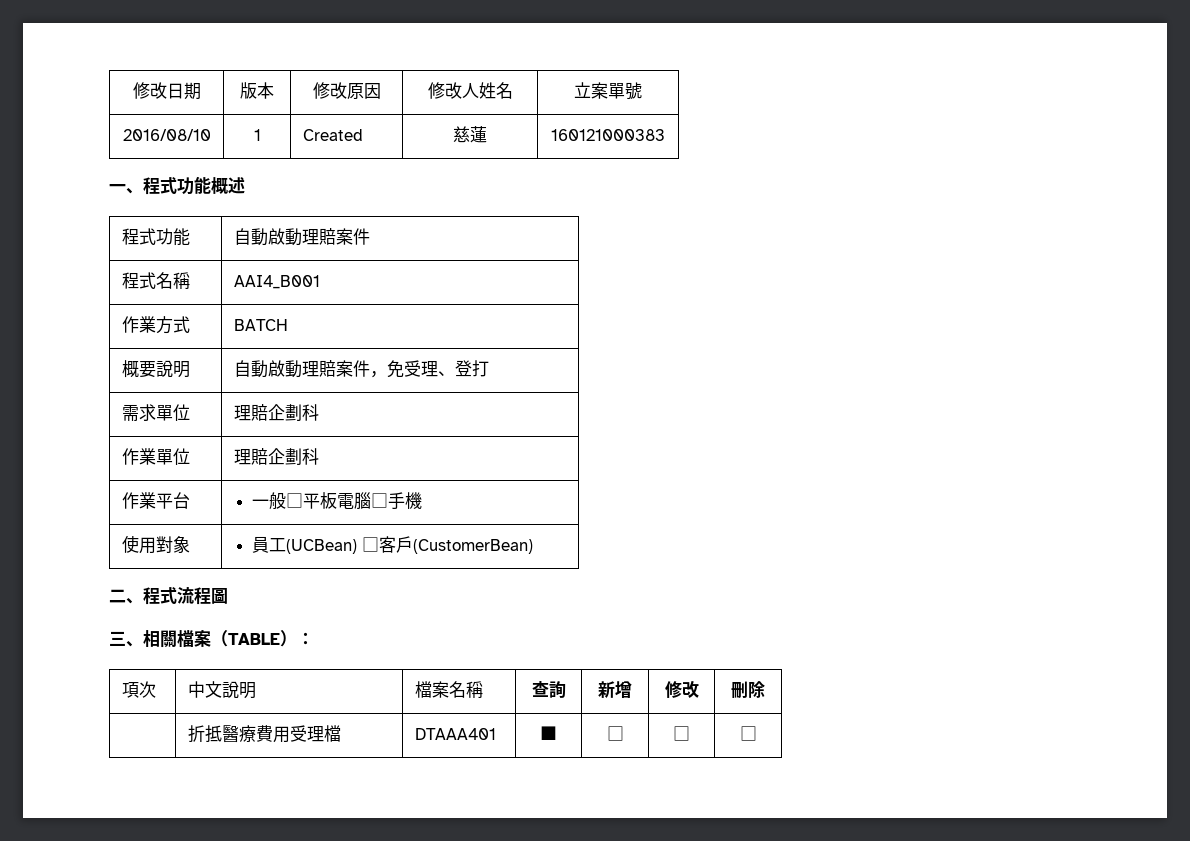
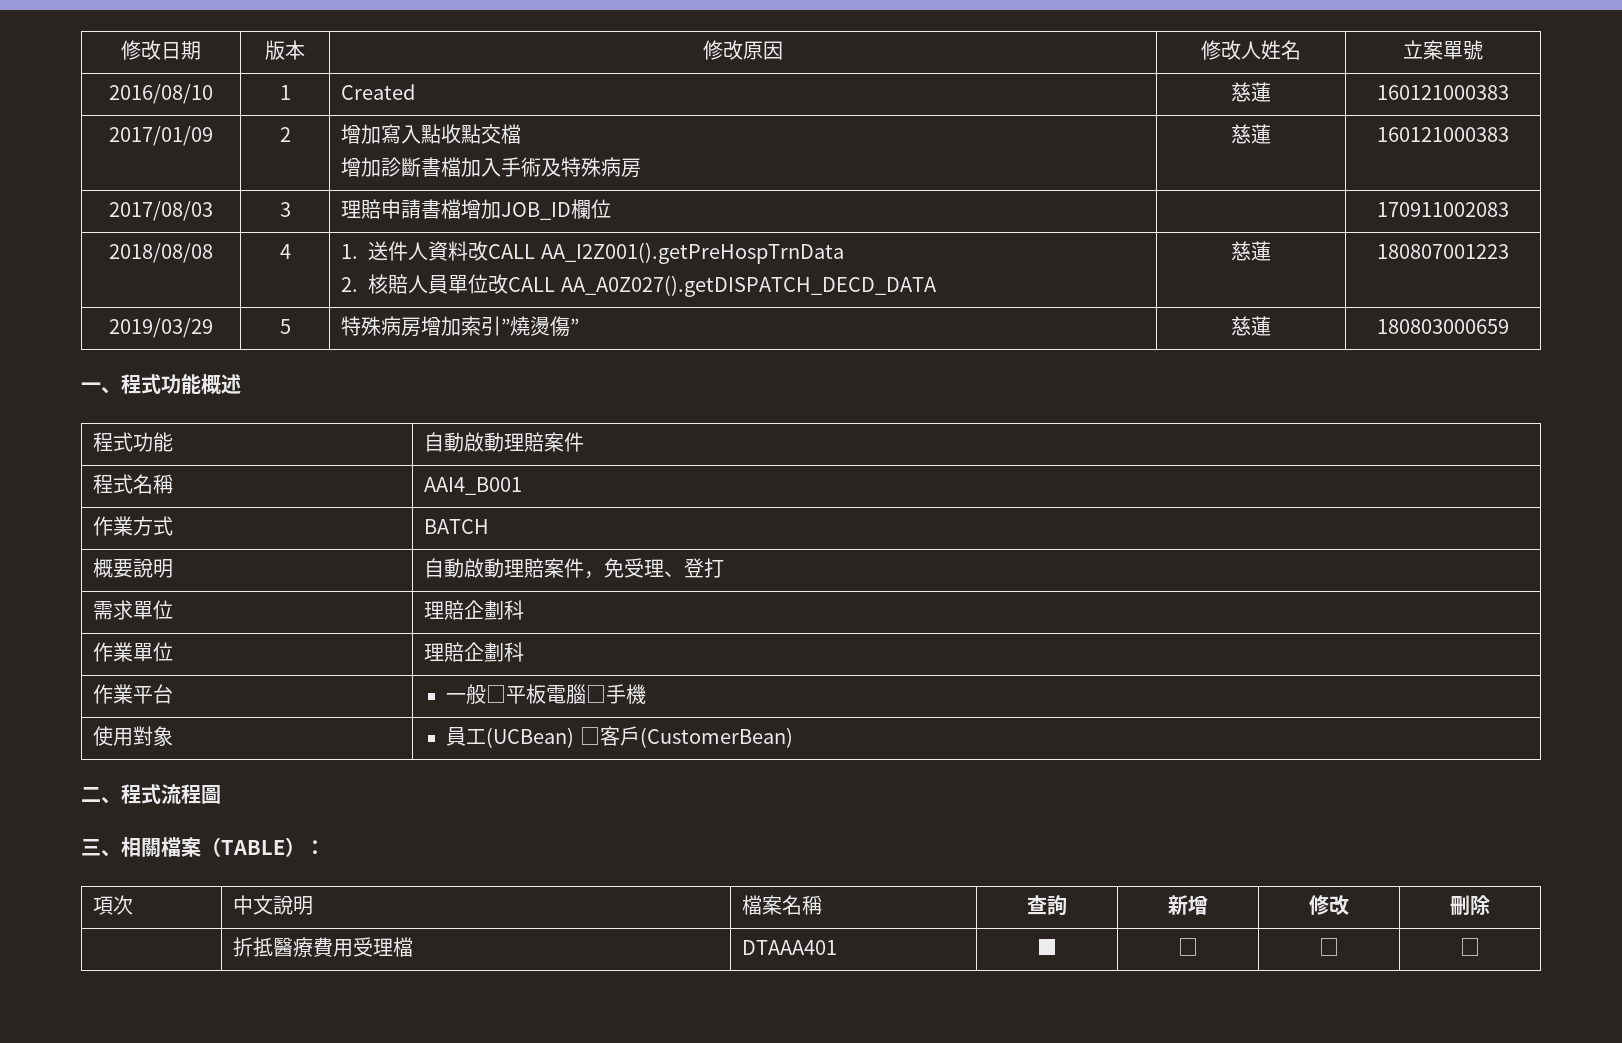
(665, 135) none -> [109,126,213,146] [279,127,291,142] [341,124,522,144] [341,157,642,178] [1231,124,1271,144] [1377,127,1509,142] [109,201,213,221] [279,202,291,217] [341,199,612,220] [1377,202,1509,217] [109,243,213,263] [279,244,291,259] [341,241,844,264] [341,274,937,297] [1231,241,1271,261] [1377,244,1509,259] [109,318,213,338] [279,319,291,334] [341,316,580,337] [1231,316,1271,336] [1377,319,1509,334] // 2017/01/09 | 2 | 增加寫入點收點交檔 // 增加診斷書檔加入手術及特殊病房 | 慈蓮 | 160121000383 // 2017/08/03 | 3 | 理賠申請書檔增加JOB_ID欄位 | | 170911002083 // 2018/08/08 | 4 | 1.送件人資料改CALL AA_I2Z001().getPreHospTrnData // 2.核賠人員單位改CALL AA_A0Z027().getDISPATCH_DECD_DATA | 慈蓮 | 180807001223 // 2019/03/29 | 5 | 特殊病房增加索引”燒燙傷” | 慈蓮 | 180803000659

